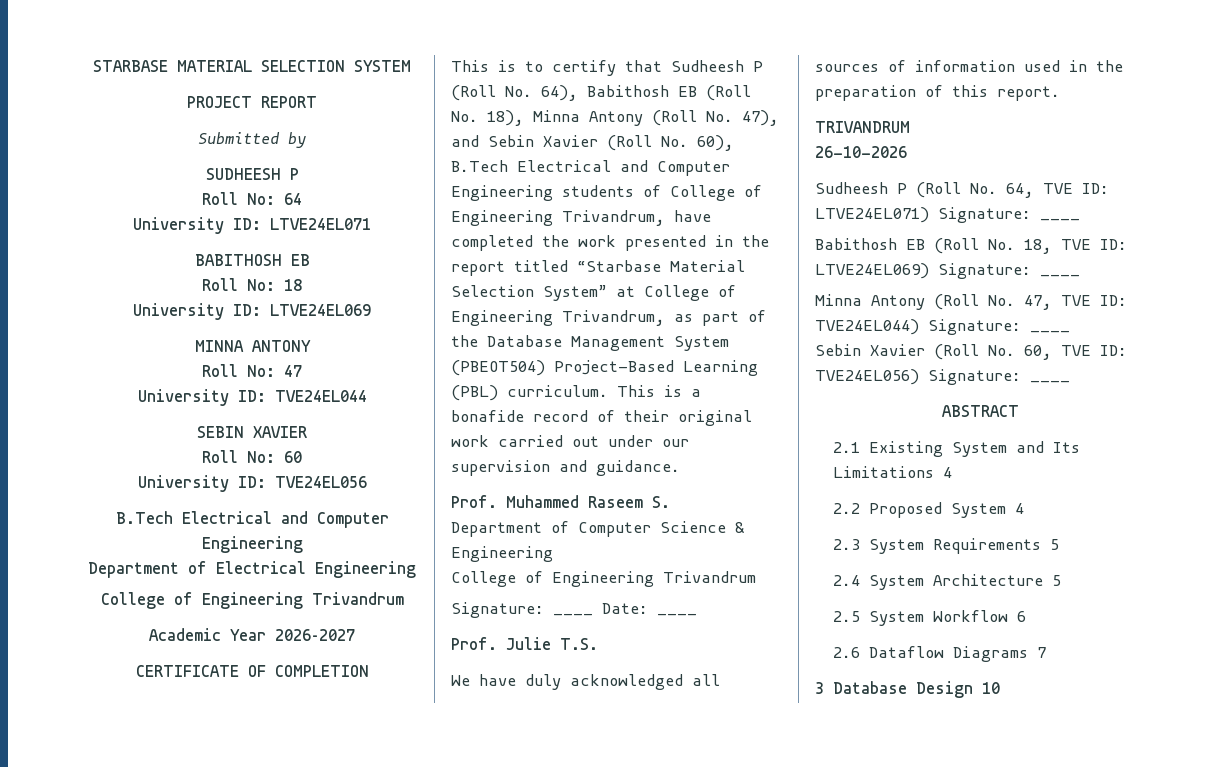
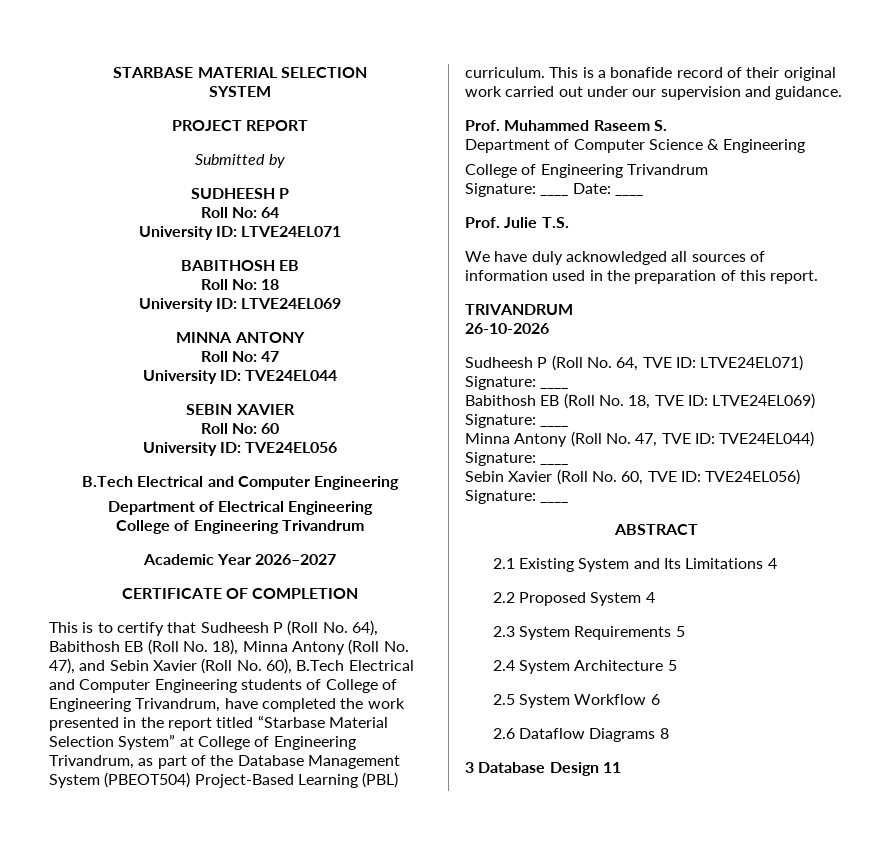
(345, 66) none -> (367, 72) //
[1037,647,1047,658] 7 -> [659,728,669,739] 8
[982,682,1000,694] 10 -> [602,762,621,773] 11

